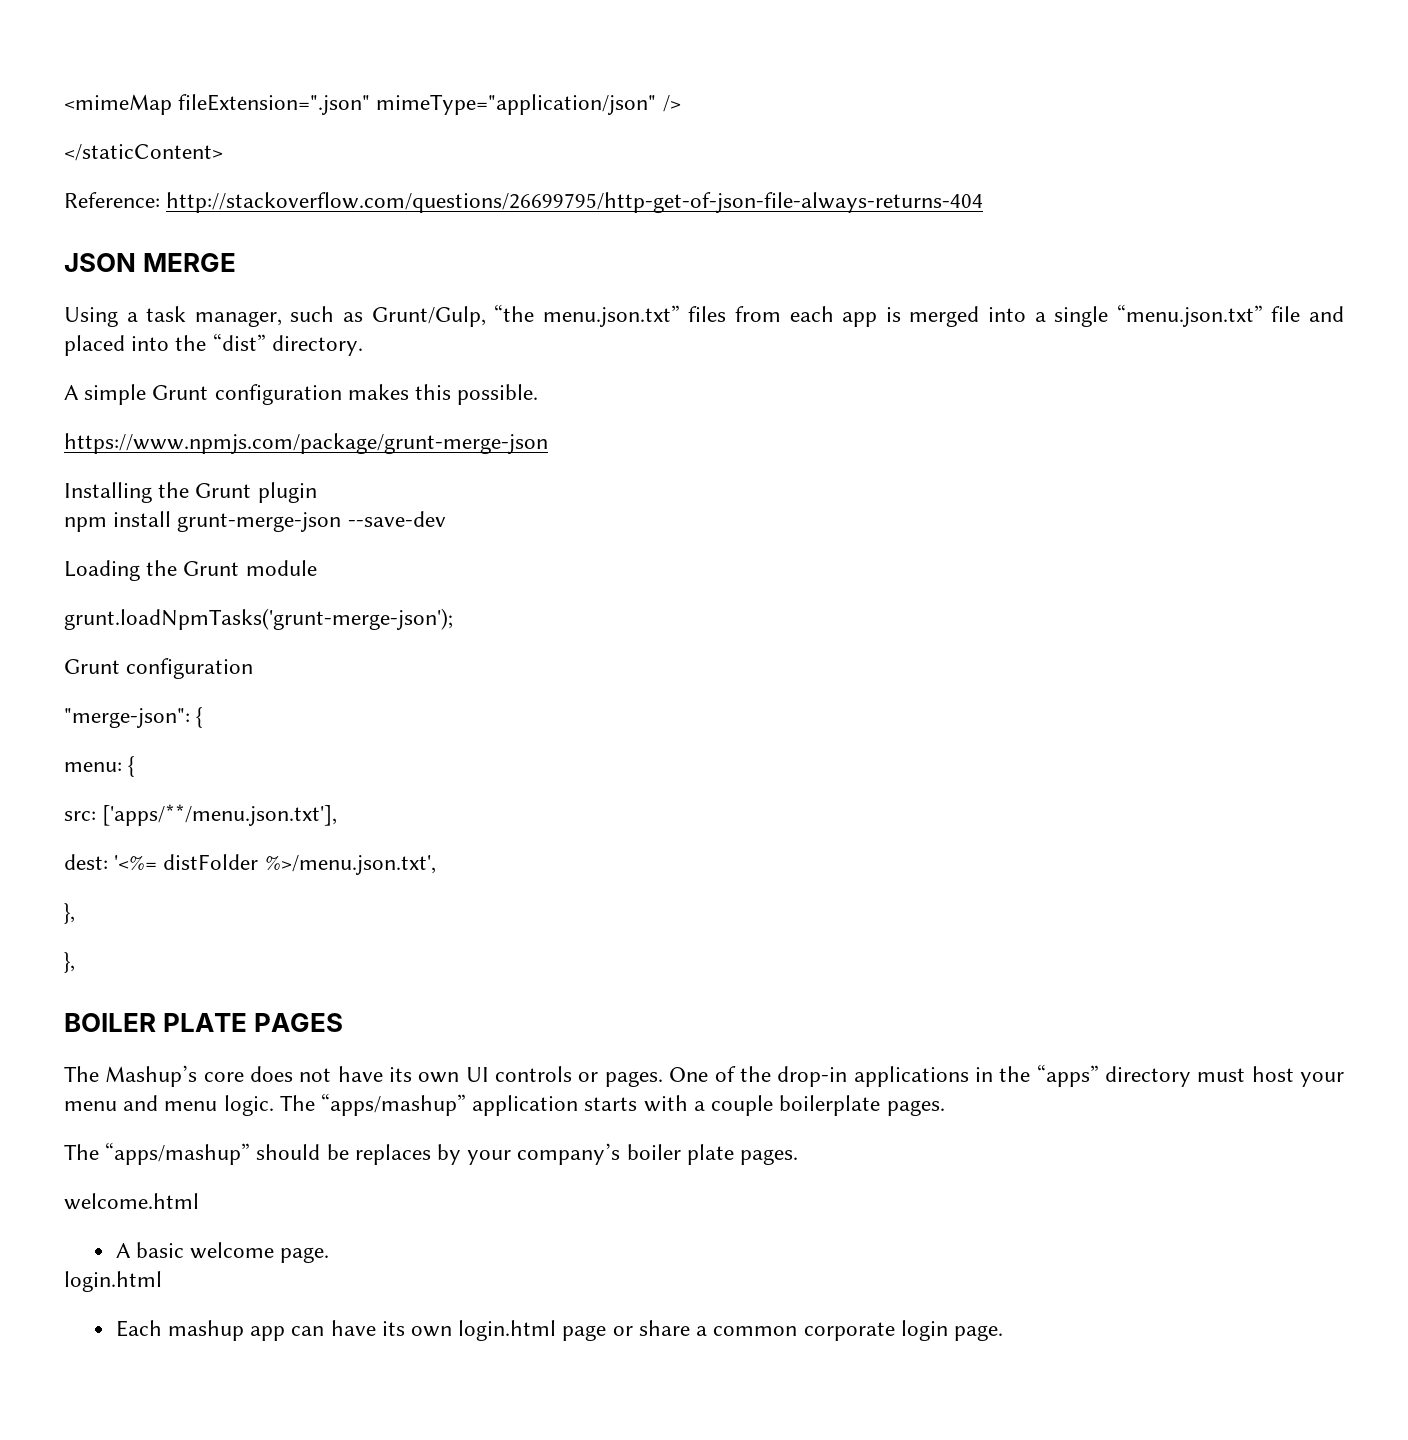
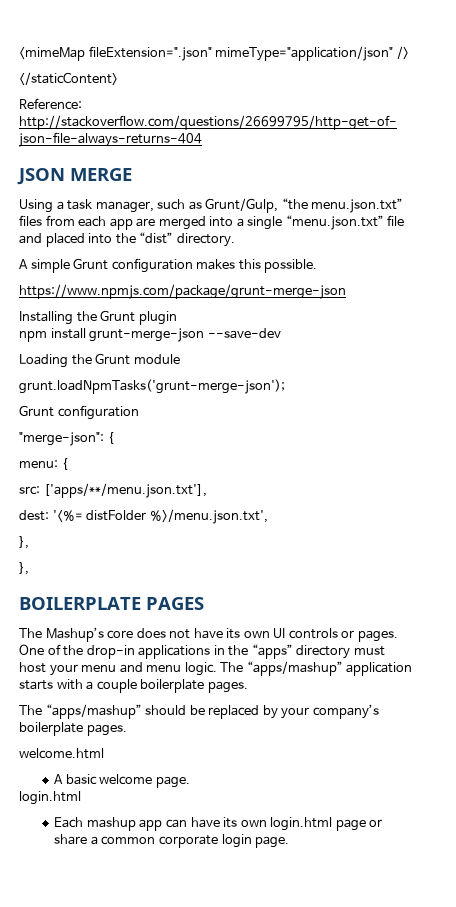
[885,307,901,322] is -> [136,218,156,227] are
[64,1013,248,1032] BOILER PLATE -> [19,597,141,610] BOILERPLATE
[354,1144,431,1165] replaces -> [208,705,260,719] replaced
[626,1144,734,1165] boiler plate -> [19,722,83,736] boilerplate

